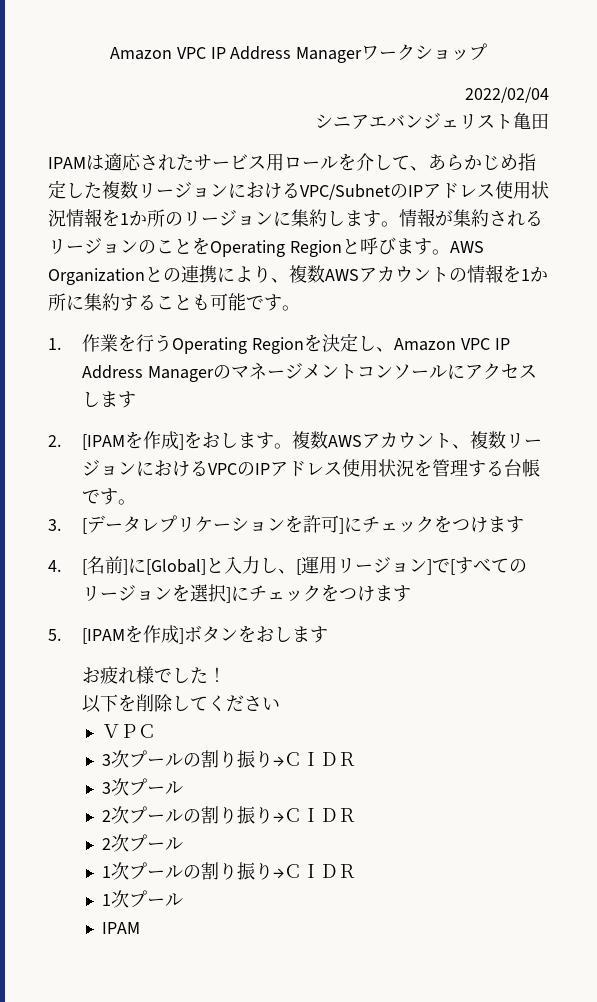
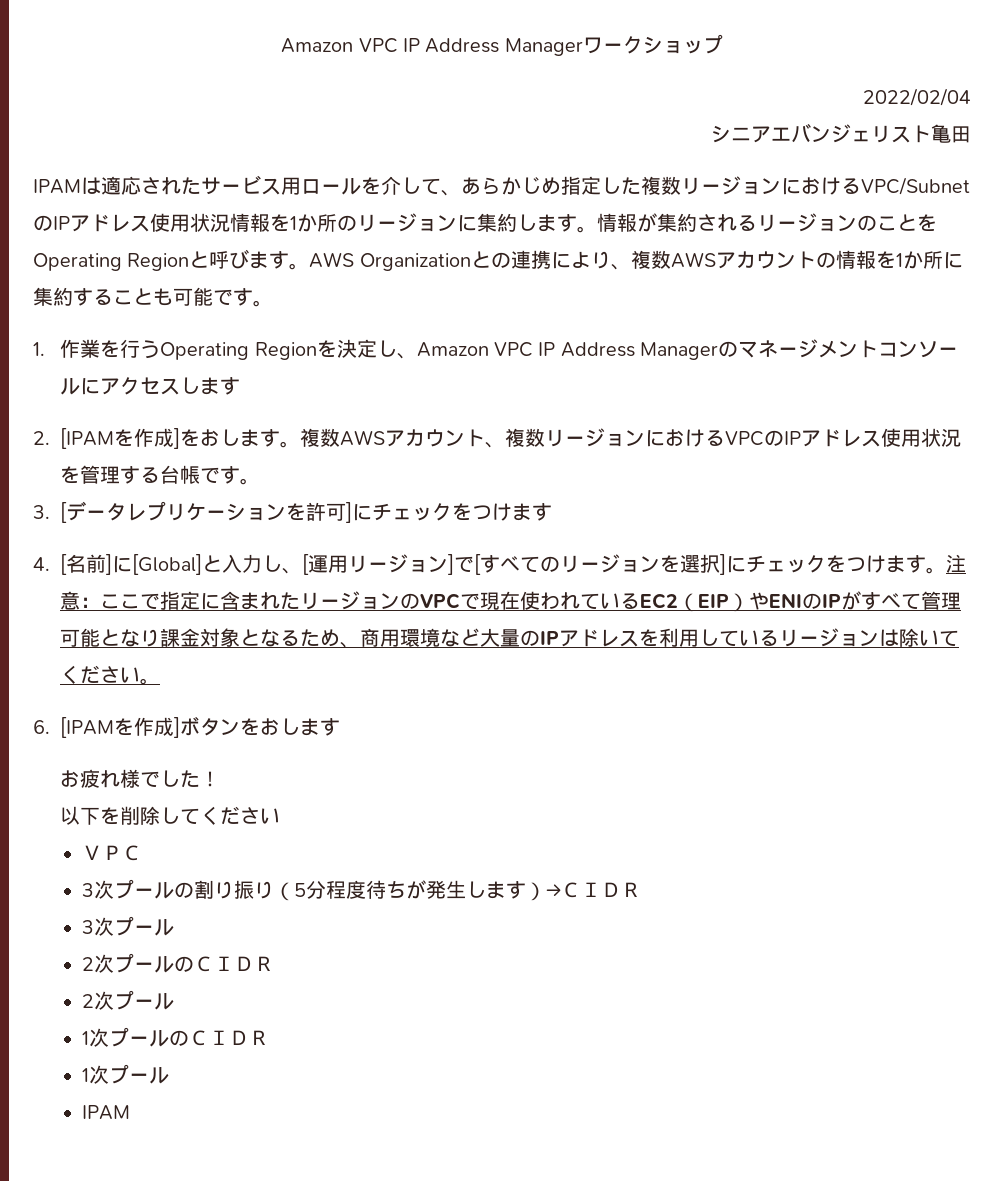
[48,629,61,641] // 5. -> [926,554,967,574] [60,591,962,612] [60,628,960,648] [60,665,161,685] [33,720,50,734] 。注意：ここで指定に含まれたリージョンのVPCで現在使われているEC2（EIP）やENIのIPがすべて管理可能となり課金対象となるため、商用環境など大量のIPアドレスを利用しているリージョンは除いてください。 // 6.
(273, 759) none -> [274,880,547,901] （5分程度待ちが発生します）
[200,806,284,824] 割り振り→ -> (195, 964) none
[200,862,284,880] 割り振り→ -> (190, 1038) none

